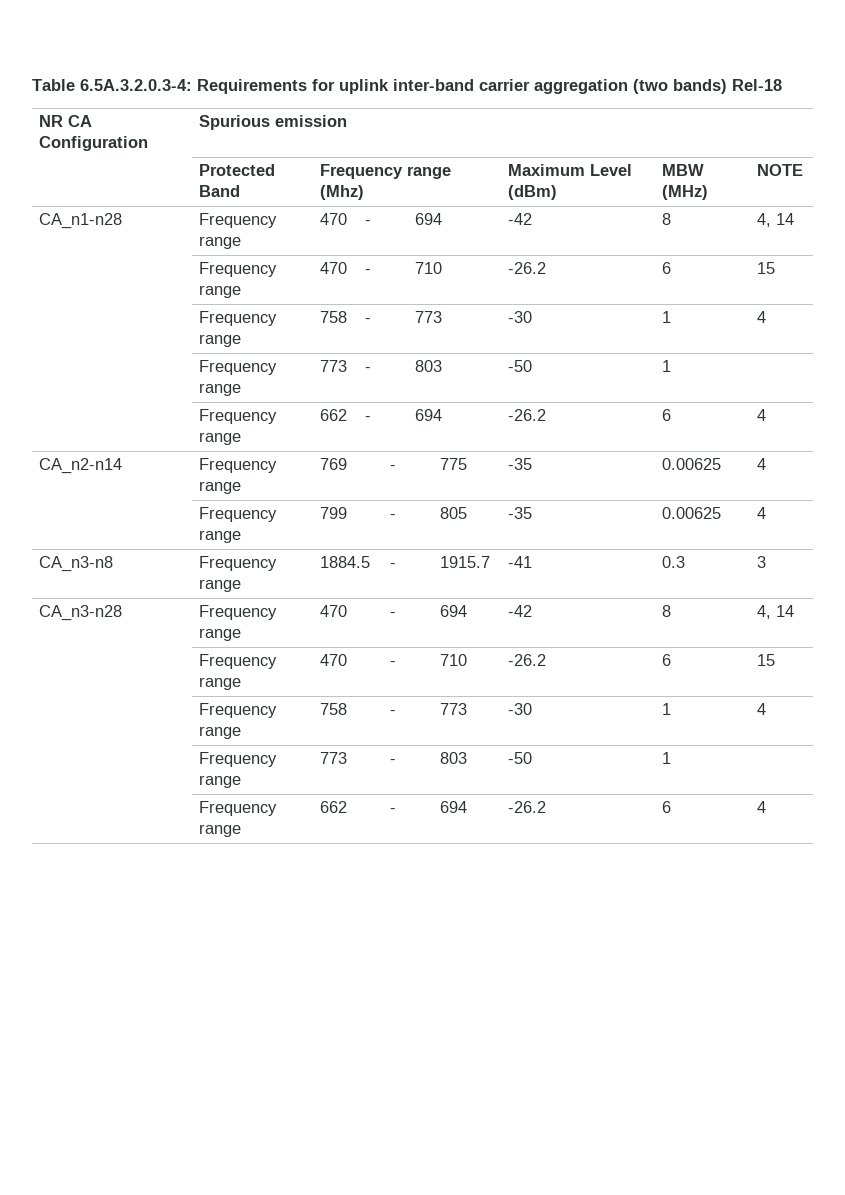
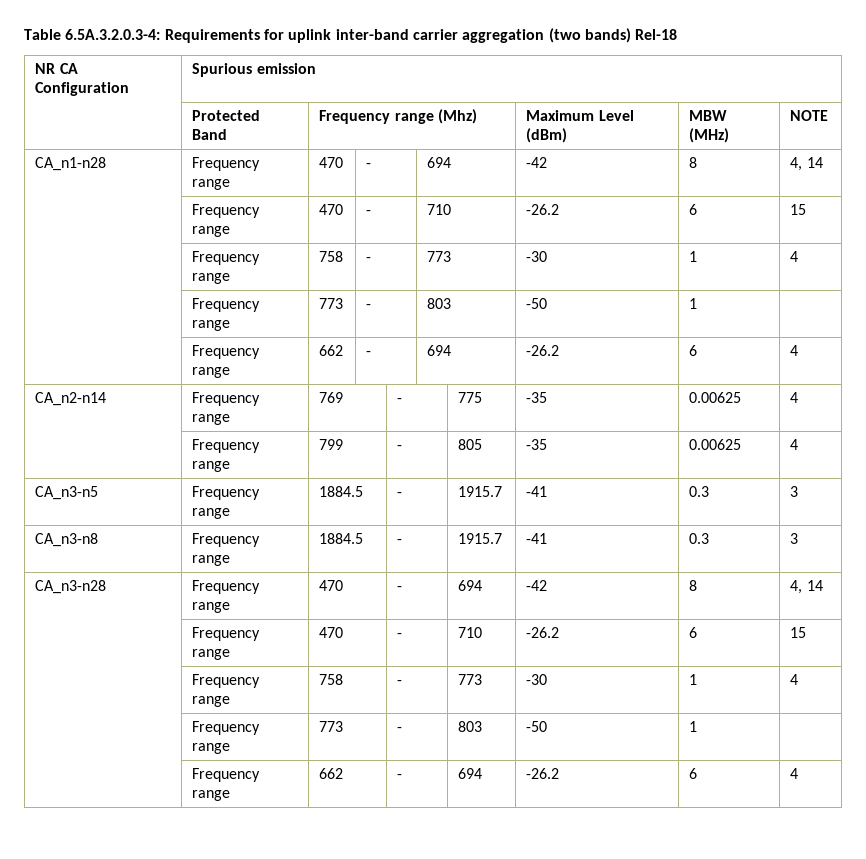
(767, 513) none -> [35,486,99,500] [192,486,261,500] [192,508,231,519] [319,486,364,497] [397,492,403,497] [458,486,503,497] [526,486,548,497] [689,486,710,497] [790,486,799,497] // CA_n3-n5 | Frequency range | 1884.5 | - | 1915.7 | -41 | 0.3 | 3

